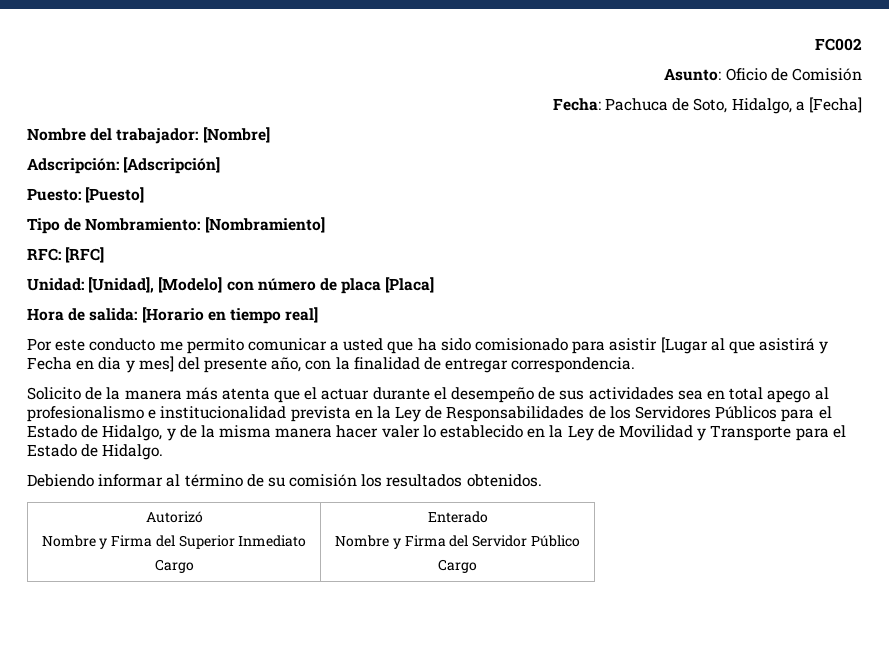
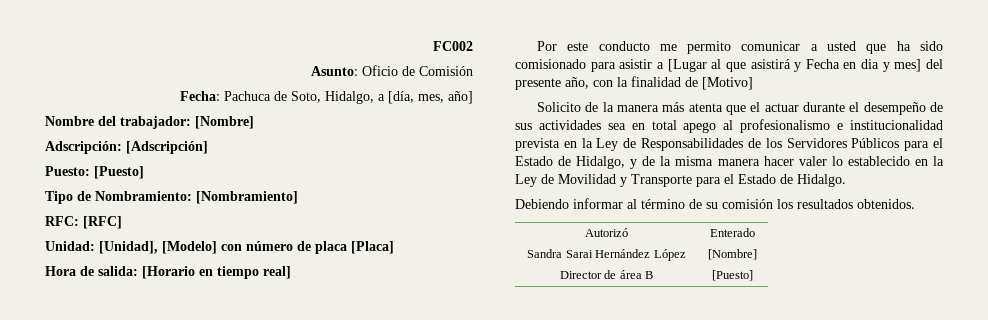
[808,97,862,113] [Fecha] -> [388,91,473,104] [día, mes, año]
(658, 344) none -> [656,62,664,69] a
[445,357,636,373] entregar correspondencia. -> [702,77,753,90] [Motivo]
[41,535,307,549] [154,559,194,573] [427,511,488,523] [335,535,580,549] [438,559,477,573] Nombre y Firma del Superior Inmediato // Cargo | Enterado // Nombre y Firma del Servidor Público // Cargo -> [527,249,686,261] [559,270,654,279] [710,228,755,237] [708,249,757,260] [712,270,753,281] Sandra Sarai Hernández López // Director de área B | Enterado // [Nombre] // [Puesto]

